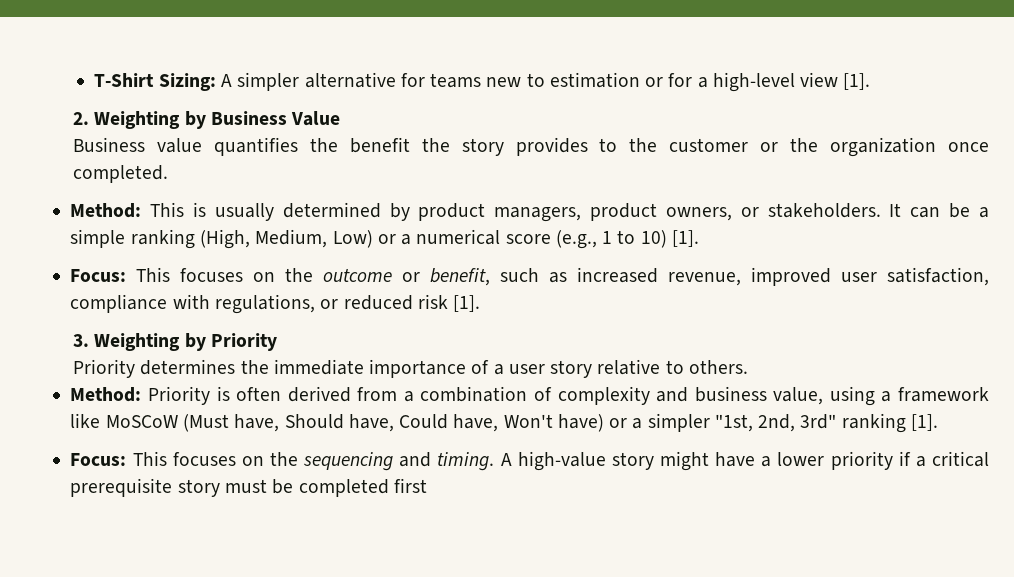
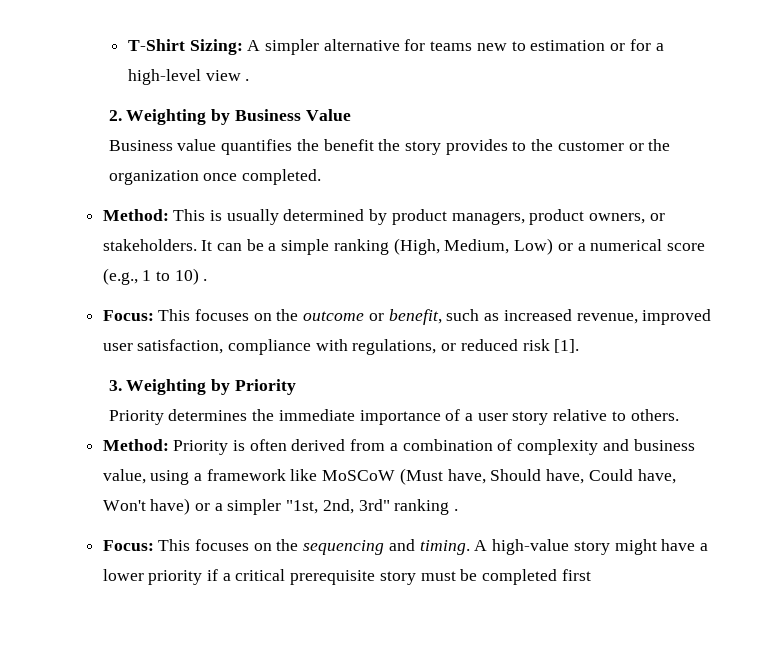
[843,73,871,90] [1]. -> [245,79,250,81] .
[671,230,699,247] [1]. -> [203,279,208,281] .
[910,414,938,431] [1]. -> [454,509,459,511] .

